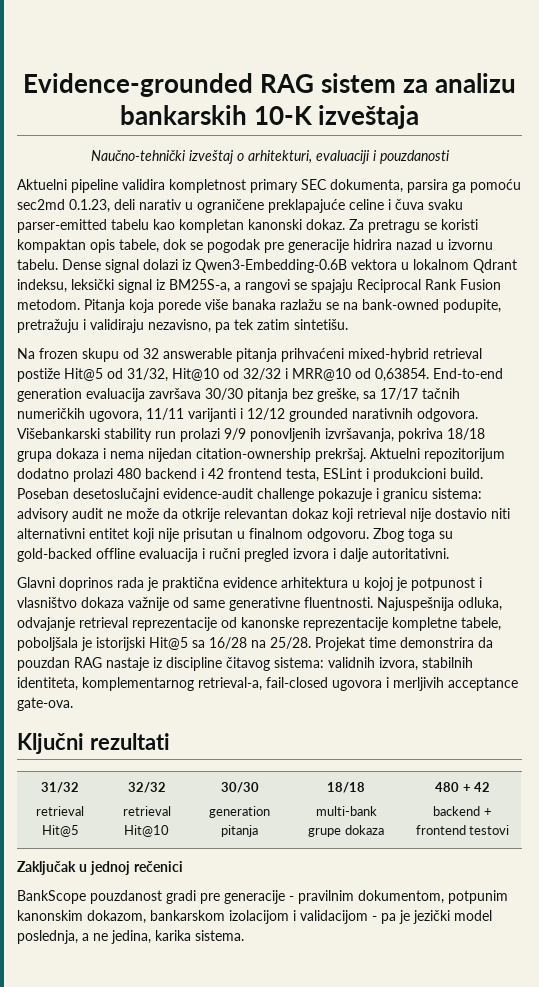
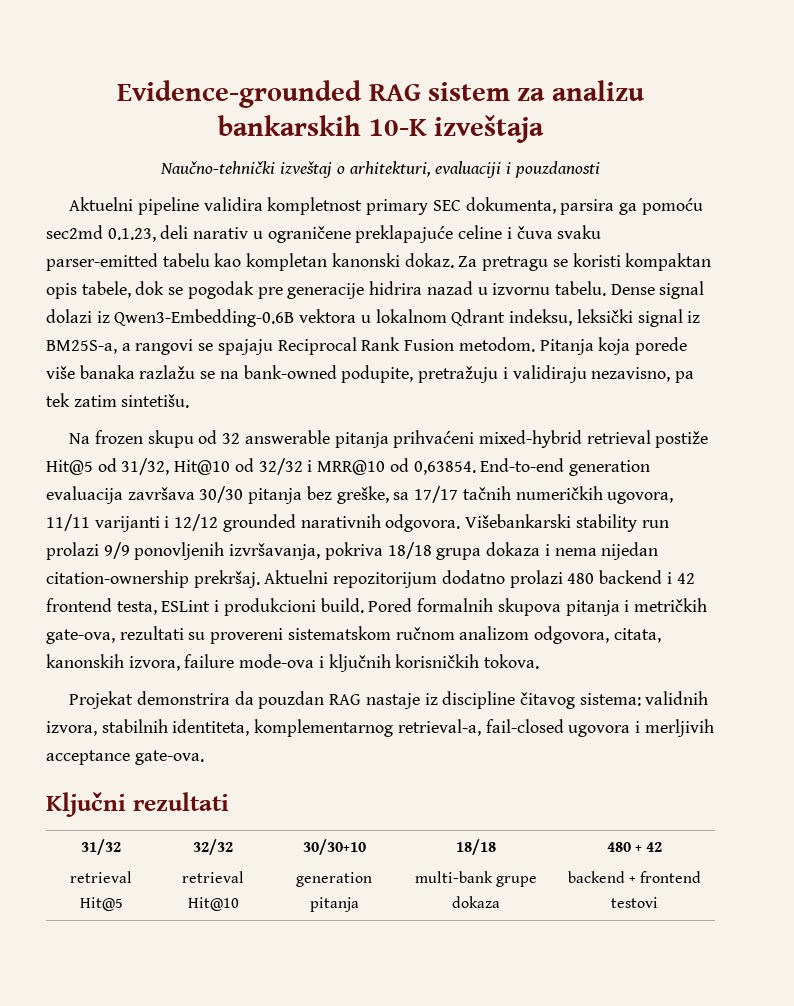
[17,488,482,502] [17,508,510,522] [17,528,453,542] [17,548,449,562] [17,577,482,591] [17,597,502,611] [17,617,501,631] [17,637,396,651] Poseban desetoslučajni evidence-audit challenge pokazuje i granicu sistema: advisory audit ne može da otkrije relevantan dokaz koji retrieval nije dostavio niti alternativni entitet koji nije prisutan u finalnom odgovoru. Zbog toga su gold-backed offline evaluacija i ručni pregled izvora i dalje autoritativni. // Glavni doprinos rada je praktična evidence arhitektura u kojoj je potpunost i vlasništvo dokaza važnije od same generativne fluentnosti. Najuspešnija odluka, odvajanje retrieval reprezentacije od kanonske reprezentacije kompletne tabele, poboljšala je istorijski Hit@5 sa 16/28 na 25/28. Projekat time -> [368,598,707,616] [46,626,661,644] [46,654,540,672] [69,691,134,709] Pored formalnih skupova pitanja i metričkih gate-ova, rezultati su provereni sistematskom ručnom analizom odgovora, citata, kanonskih izvora, failure mode-ova i ključnih korisničkih tokova. // Projekat
[220,782,259,793] 30/30 -> [302,839,366,855] 30/30+10
[17,861,183,875] [17,890,508,904] [17,910,492,924] [17,930,244,944] // Zaključak u jednoj rečenici // BankScope pouzdanost gradi pre generacije - pravilnim dokumentom, potpunim kanonskim dokazom, bankarskom izolacijom i validacijom - pa je jezički model poslednja, a ne jedina, karika sistema. -> (658, 902) none

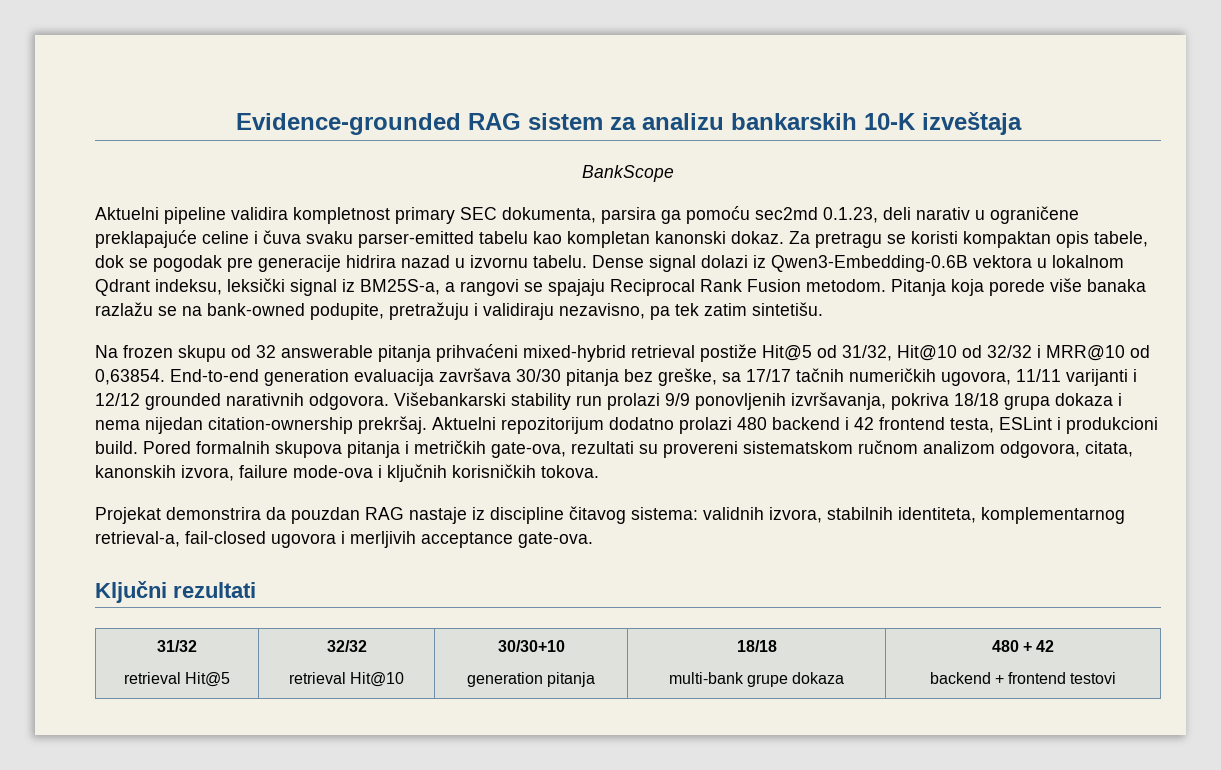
[160,161,600,178] Naučno-tehnički izveštaj o arhitekturi, evaluaciji i pouzdanosti -> [582,165,674,182] BankScope

